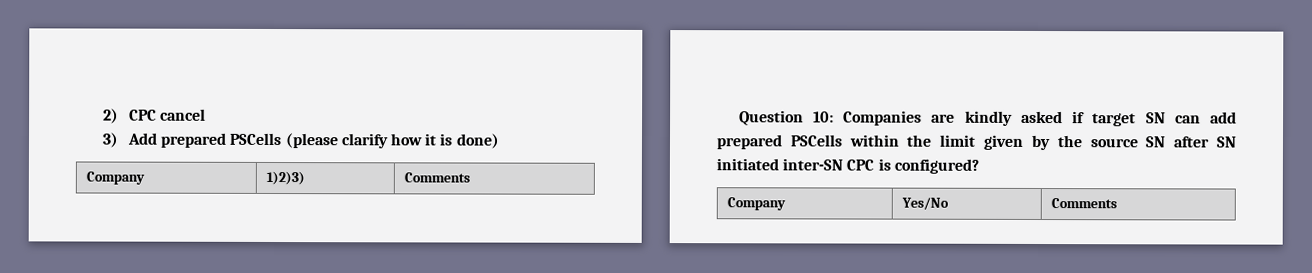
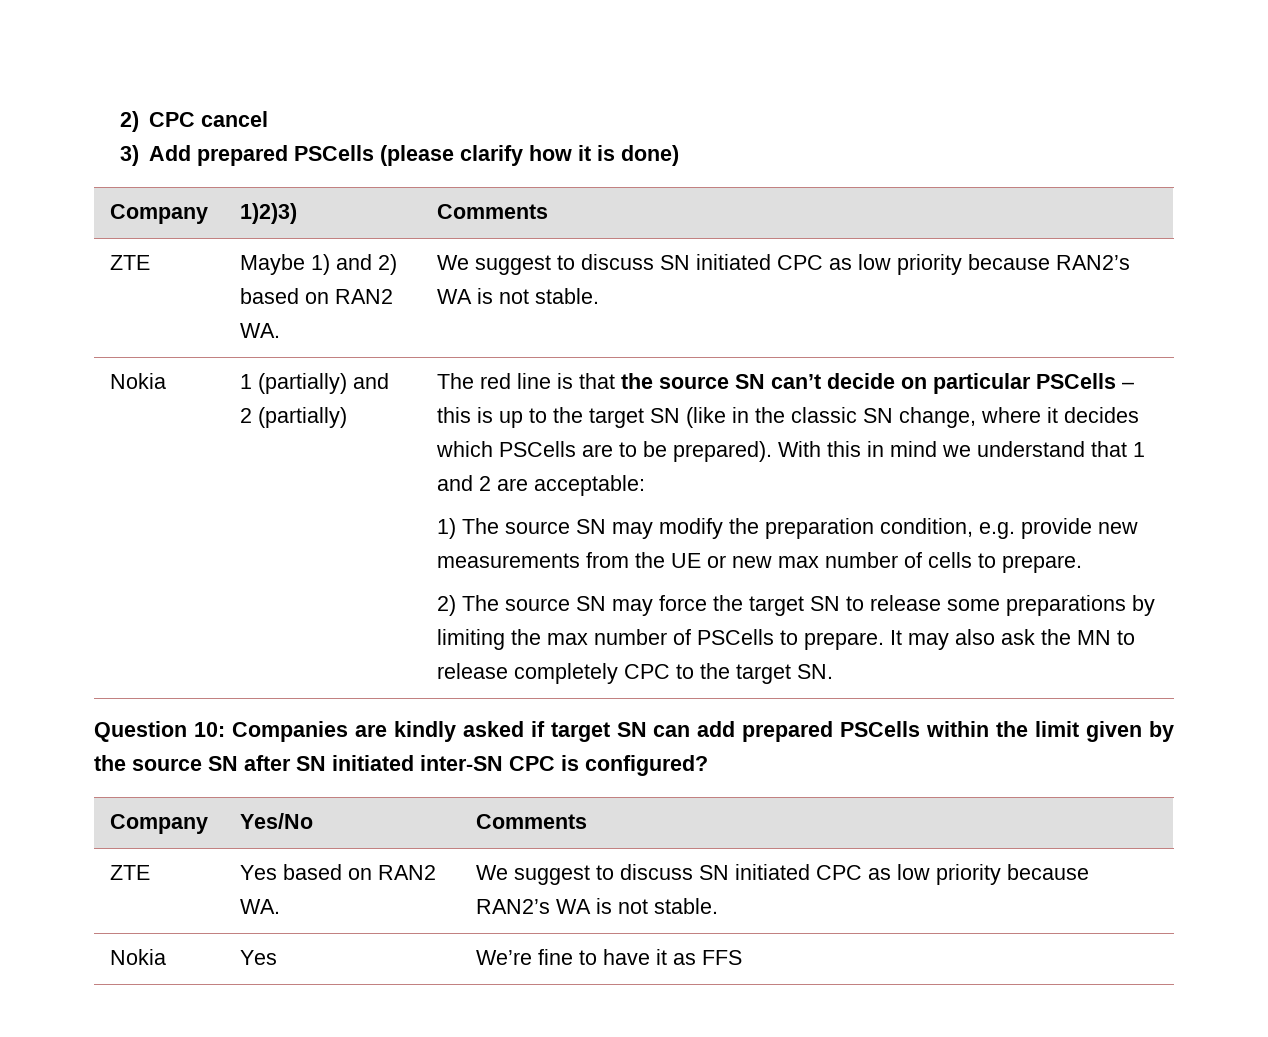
(470, 177) none -> [109,255,150,270] [239,254,397,275] [239,288,393,304] [239,323,280,338] [436,254,1130,275] [436,288,599,304] [109,373,166,389] [239,373,389,394] [239,407,347,428] [436,373,1134,394] [436,407,1139,428] [435,441,1145,462] [436,475,645,496] [436,518,1138,539] [436,552,1082,573] [436,595,1155,616] [436,629,1135,650] [436,663,833,684] // ZTE | Maybe 1) and 2) based on RAN2 WA. | We suggest to discuss SN initiated CPC as low priority because RAN2’s WA is not stable. // Nokia | 1 (partially) and 2 (partially) | The red line is that the source SN can’t decide on particular PSCells – this is up to the target SN (like in the classic SN change, where it decides which PSCells are to be prepared). With this in mind we understand that 1 and 2 are acceptable: // 1) The source SN may modify the preparation condition, e.g. provide new measurements from the UE or new max number of cells to prepare. // 2) The source SN may force the target SN to release some preparations by limiting the max number of PSCells to prepare. It may also ask the MN to release completely CPC to the target SN.
(1117, 203) none -> [109,865,150,880] [239,864,436,880] [239,899,280,914] [475,864,1089,885] [475,898,718,914] [109,949,166,965] [239,950,277,965] [475,949,742,965] // ZTE | Yes based on RAN2 WA. | We suggest to discuss SN initiated CPC as low priority because RAN2’s WA is not stable. // Nokia | Yes | We’re fine to have it as FFS

